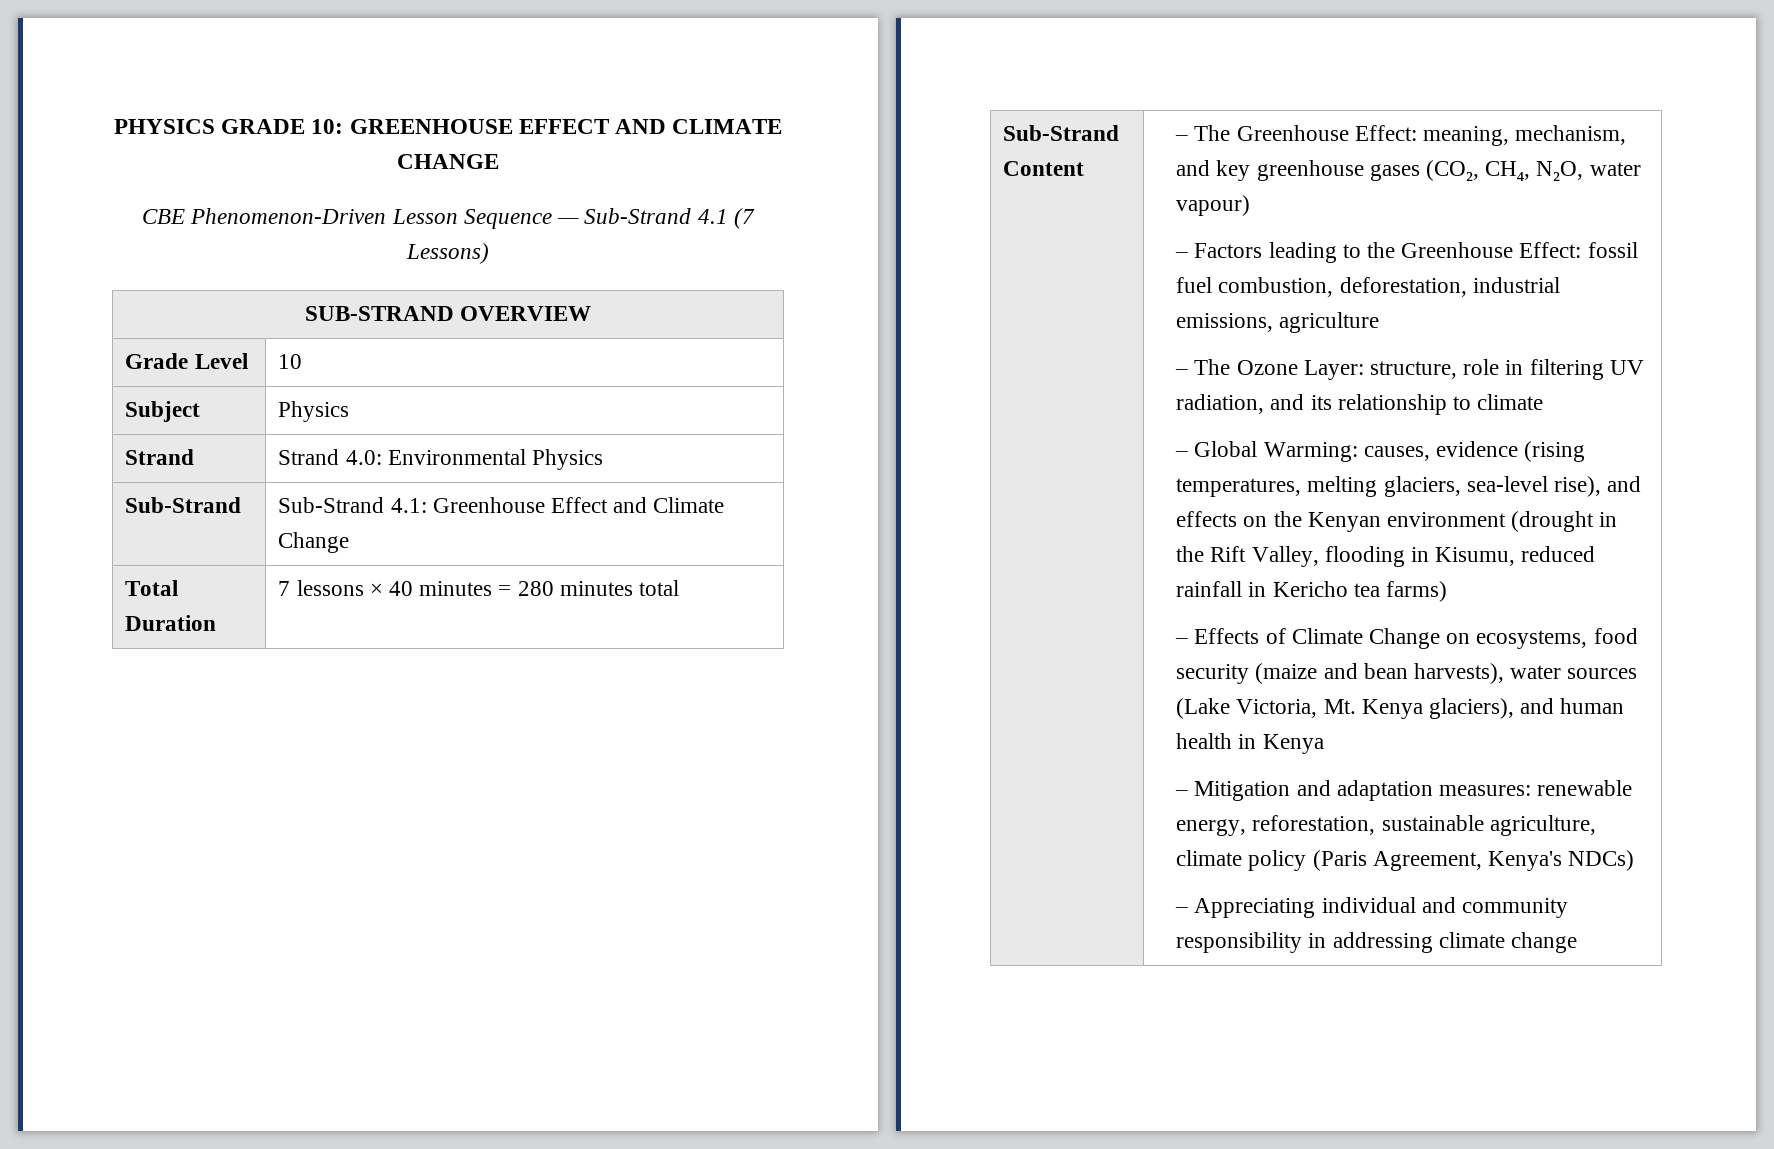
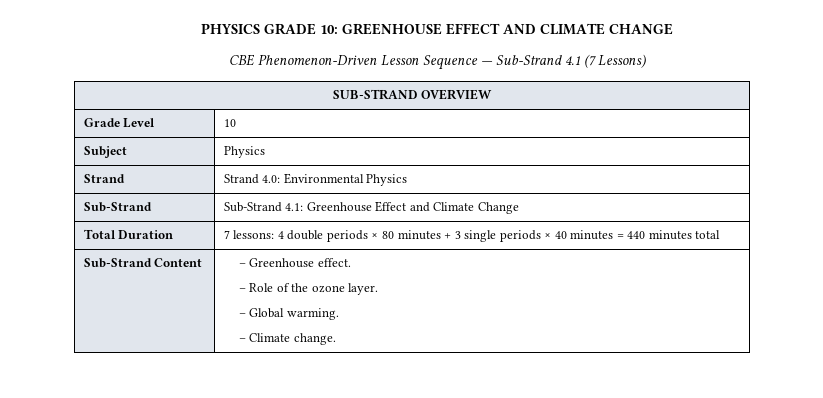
[296,580,364,596] lessons -> [233,230,541,242] lessons: 4 double periods × 80 minutes + 3 single periods
[517,581,554,596] 280 -> [627,231,646,239] 440
[1194,125,1627,146] [1176,160,1641,181] [1176,195,1251,216] [1175,242,1638,263] [1176,277,1560,297] [1176,312,1380,333] [1175,359,1644,380] [1176,394,1544,415] [1175,441,1586,462] [1176,476,1642,497] [1176,511,1618,532] [1176,546,1596,567] [1176,581,1447,602] [1175,628,1638,649] [1176,663,1638,684] [1176,698,1625,719] [1176,733,1324,754] [1175,780,1633,801] [1176,815,1596,836] [1176,850,1635,871] [1175,897,1568,918] [1176,932,1577,953] The Greenhouse Effect: meaning, mechanism, and key greenhouse gases (CO₂, CH₄, N₂O, water vapour) // – Factors leading to the Greenhouse Effect: fossil fuel combustion, deforestation, industrial emissions, agriculture // – The Ozone Layer: structure, role in filtering UV radiation, and its relationship to climate // – Global Warming: causes, evidence (rising temperatures, melting glaciers, sea-level rise), and effects on the Kenyan environment (drought in the Rift Valley, flooding in Kisumu, reduced rainfall in Kericho tea farms) // – Effects of Climate Change on ecosystems, food security (maize and bean harvests), water sources (Lake Victoria, Mt. Kenya glaciers), and human health in Kenya // – Mitigation and adaptation measures: renewable energy, reforestation, sustainable agriculture, climate policy (Paris Agreement, Kenya's NDCs) // – Appreciating individual and community responsibility in addressing climate change -> [249,258,351,268] [238,283,379,295] [238,308,339,320] [238,333,336,345] Greenhouse effect. // – Role of the ozone layer. // – Global warming. // – Climate change.

